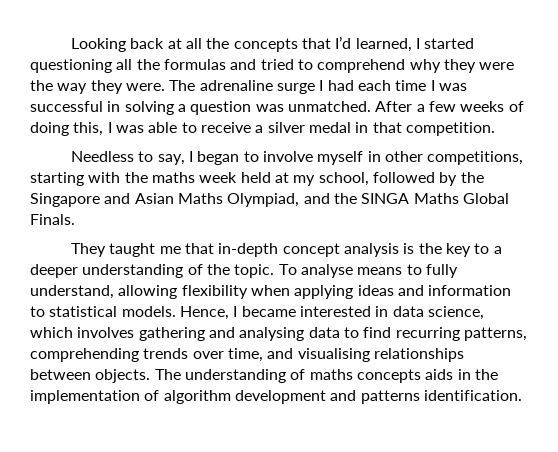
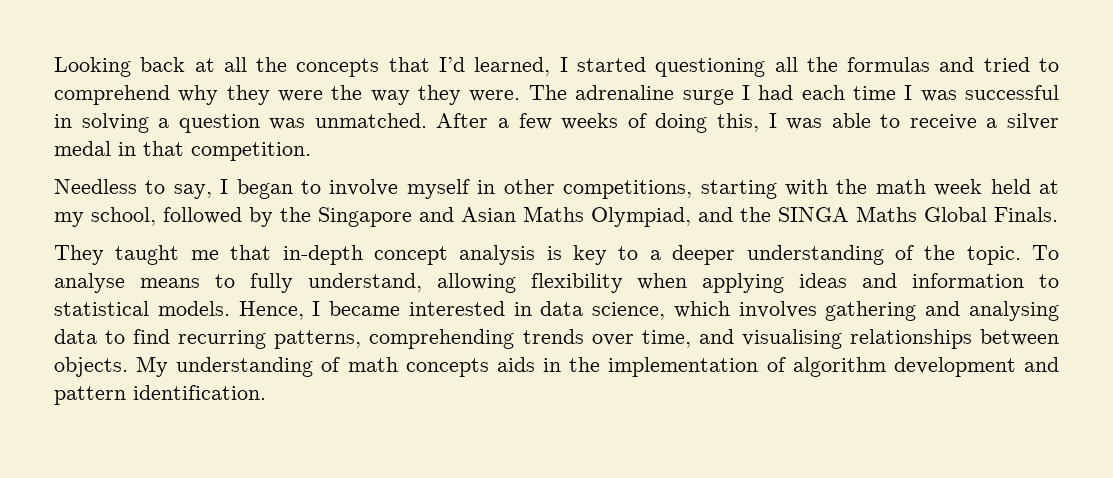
[151,172,195,183] maths -> [875,179,926,194] math
[418,243,442,254] the -> (562, 253) none
[154,369,353,383] The understanding of maths -> [136,356,398,377] My understanding of math
[360,390,420,404] patterns -> [54,386,126,405] pattern

